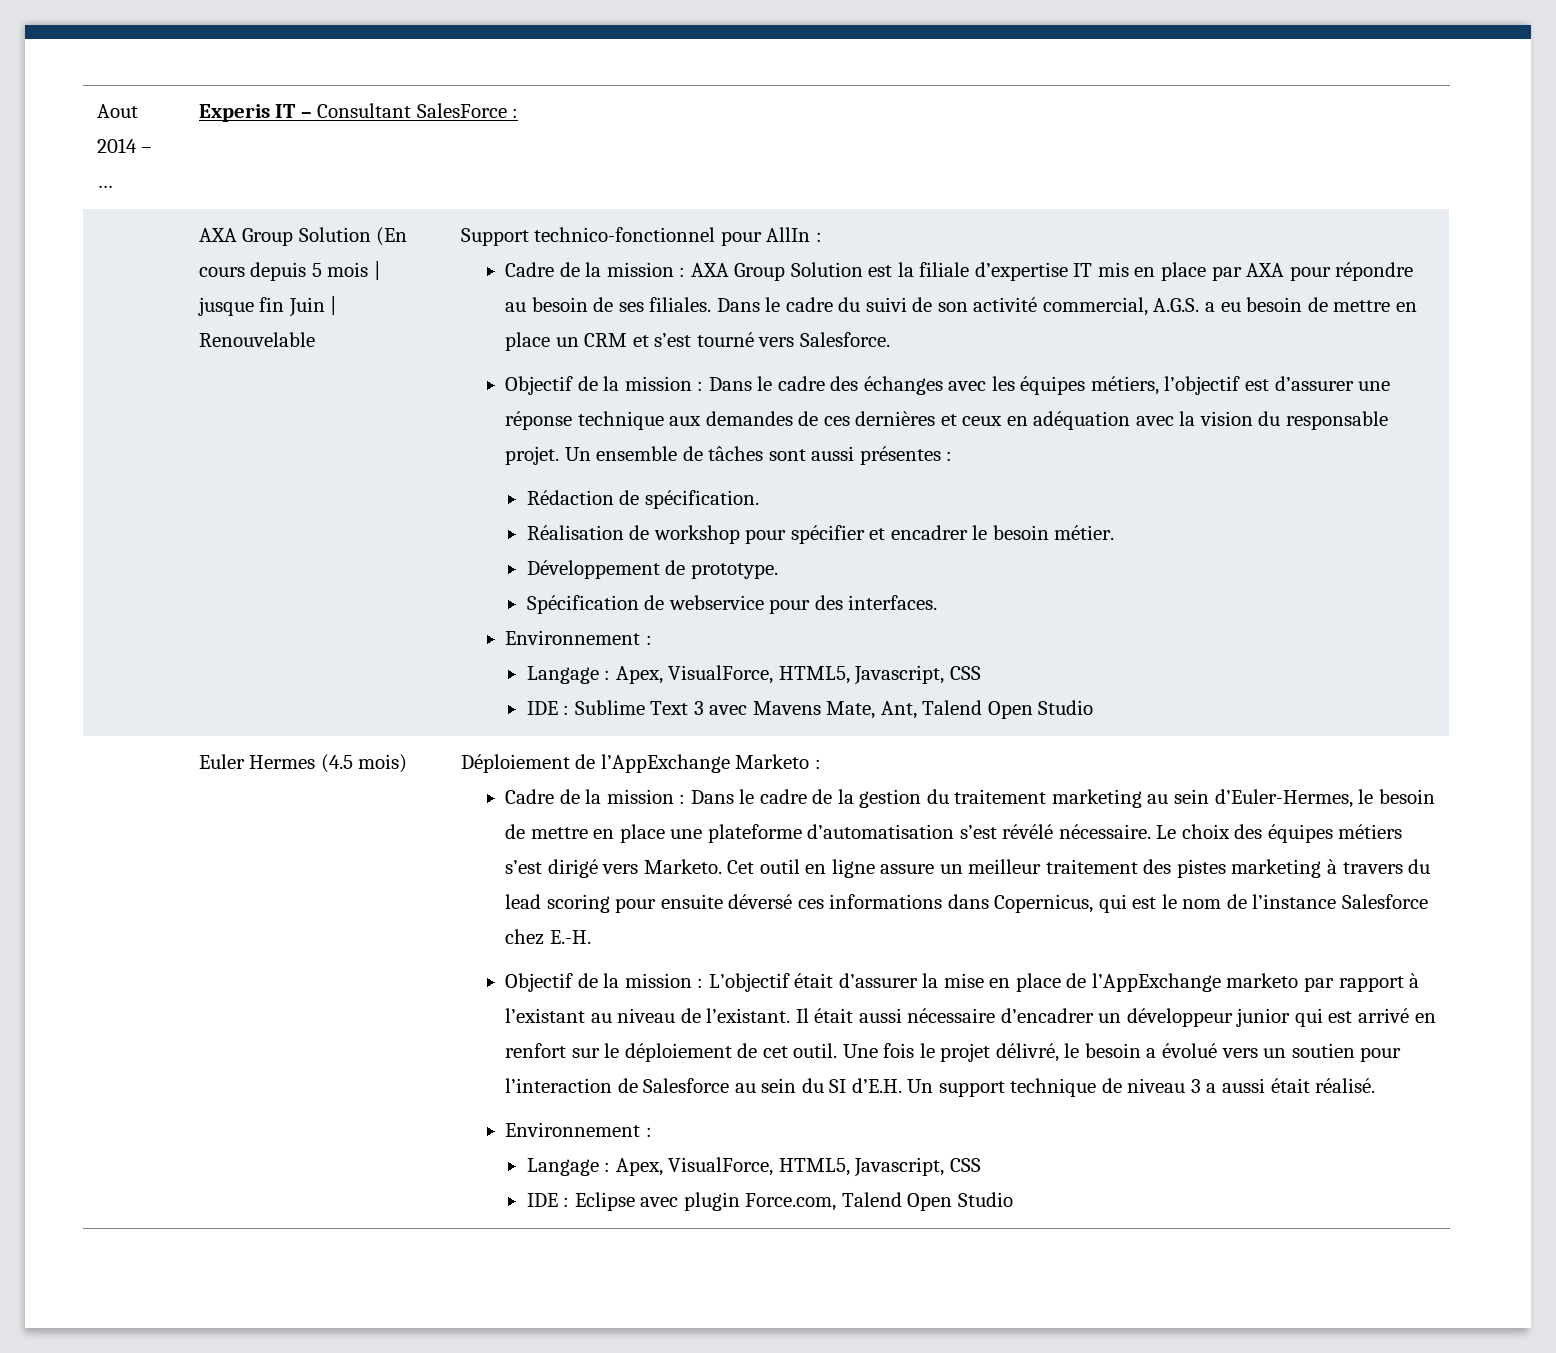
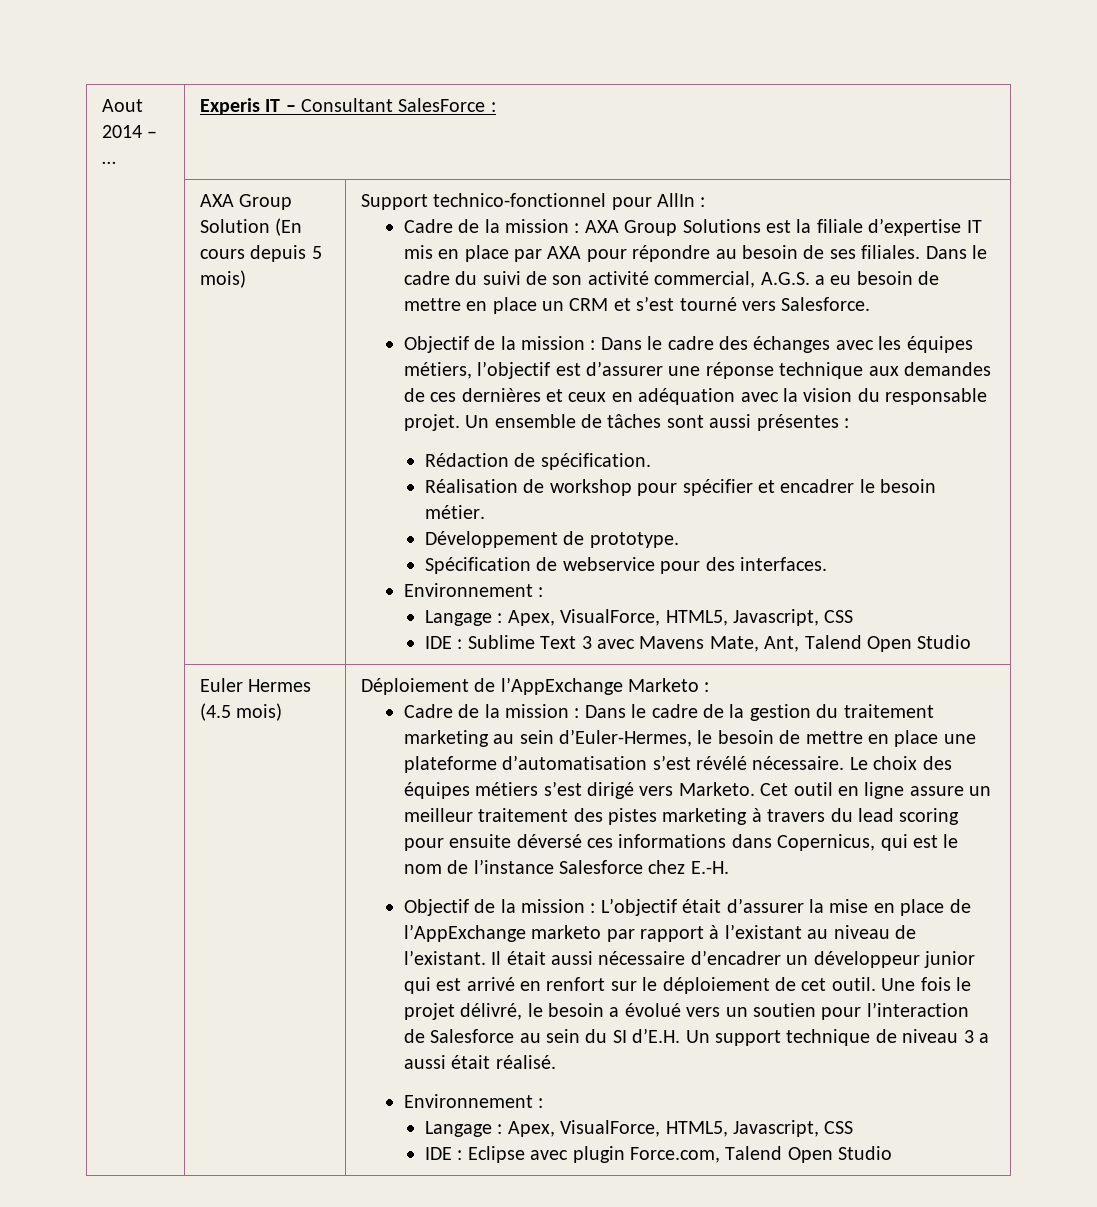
[327,261,381,280] [197,296,338,317] [198,332,315,347] mois | jusque fin Juin | Renouvelable -> [199,270,246,288] mois)
[790,262,863,277] Solution -> [682,219,761,233] Solutions

